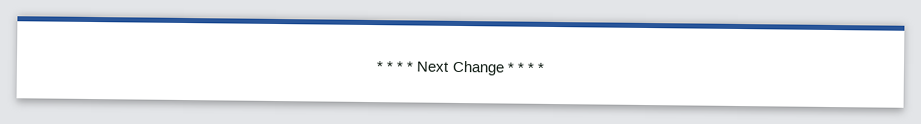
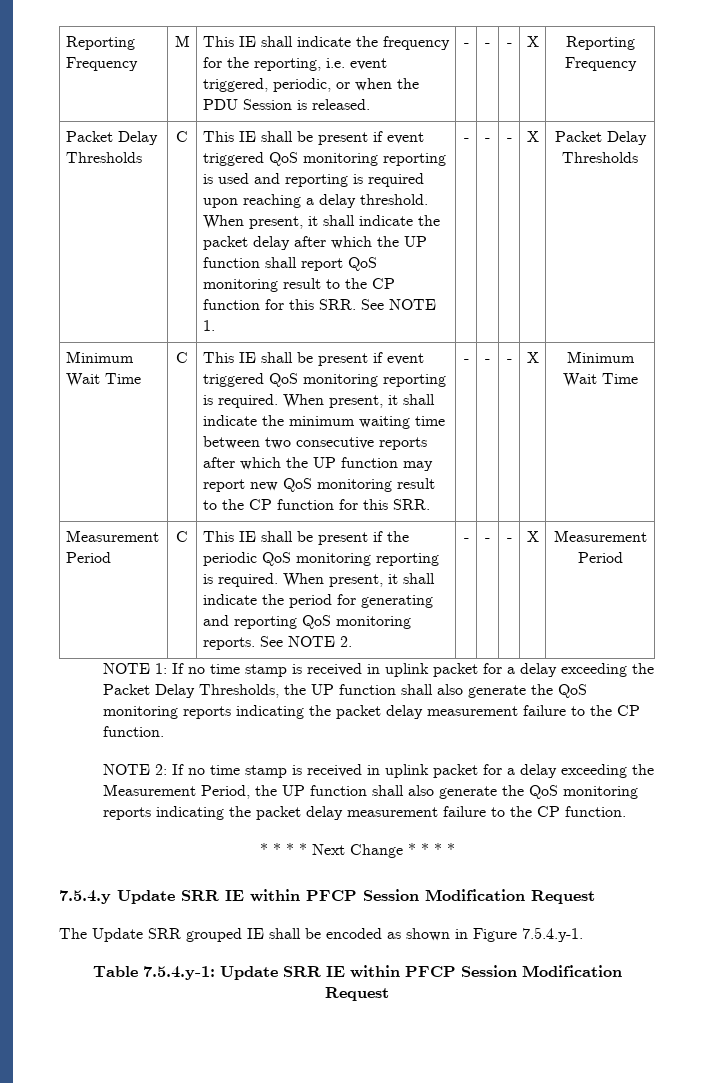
(376, 66) none -> [65,36,135,50] [65,57,138,71] [174,35,190,47] [202,36,450,50] [202,57,387,71] [202,78,419,92] [202,99,370,110] [463,43,469,47] [485,43,490,47] [506,43,512,47] [526,36,539,47] [565,36,635,50] [564,57,637,71] [65,131,158,145] [65,152,142,163] [176,131,188,142] [202,131,424,145] [202,152,446,166] [202,173,424,187] [202,194,428,208] [202,215,440,229] [202,236,427,250] [202,257,377,271] [202,278,395,292] [202,299,436,310] [202,320,215,331] [463,138,469,142] [485,138,490,142] [506,138,512,142] [526,131,539,142] [554,131,647,145] [562,152,638,163] [65,351,134,363] [65,373,141,387] [176,352,188,363] [202,352,424,366] [202,373,446,387] [202,394,435,408] [202,415,445,429] [202,436,427,450] [202,457,433,471] [202,478,435,492] [202,499,430,510] [463,359,469,363] [485,359,490,363] [506,359,512,363] [526,352,539,363] [566,351,635,363] [562,373,638,387] [65,530,159,542] [65,552,111,563] [176,531,188,542] [202,531,409,545] [202,552,439,566] [202,573,435,587] [202,594,433,608] [202,615,411,629] [202,636,352,650] [463,538,469,542] [485,538,490,542] [506,538,512,542] [526,531,539,542] [553,530,647,542] [577,552,623,563] [102,663,654,677] [102,684,587,698] [102,705,640,719] [102,726,164,737] [102,764,654,778] [102,784,638,799] [102,806,626,820] Reporting Frequency | M | This IE shall indicate the frequency for the reporting, i.e. event triggered, periodic, or when the PDU Session is released. | - | - | - | X | Reporting Frequency // Packet Delay Thresholds | C | This IE shall be present if event triggered QoS monitoring reporting is used and reporting is required upon reaching a delay threshold. When present, it shall indicate the packet delay after which the UP function shall report QoS monitoring result to the CP function for this SRR. See NOTE 1. | - | - | - | X | Packet Delay Thresholds // Minimum Wait Time | C | This IE shall be present if event triggered QoS monitoring reporting is required. When present, it shall indicate the minimum waiting time between two consecutive reports after which the UP function may report new QoS monitoring result to the CP function for this SRR. | - | - | - | X | Minimum Wait Time // Measurement Period | C | This IE shall be present if the periodic QoS monitoring reporting is required. When present, it shall indicate the period for generating and reporting QoS monitoring reports. See NOTE 2. | - | - | - | X | Measurement Period // NOTE 1: If no time stamp is received in uplink packet for a delay exceeding the Packet Delay Thresholds, the UP function shall also generate the QoS monitoring reports indicating the packet delay measurement failure to the CP function. // NOTE 2: If no time stamp is received in uplink packet for a delay exceeding the Measurement Period, the UP function shall also generate the QoS monitoring reports indicating the packet delay measurement failure to the CP function. //
(544, 67) none -> [59,889,595,904] [59,927,583,942] [92,965,622,980] [325,987,389,1001] // 7.5.4.y Update SRR IE within PFCP Session Modification Request // The Update SRR grouped IE shall be encoded as shown in Figure 7.5.4.y-1. // Table 7.5.4.y-1: Update SRR IE within PFCP Session Modification Request

